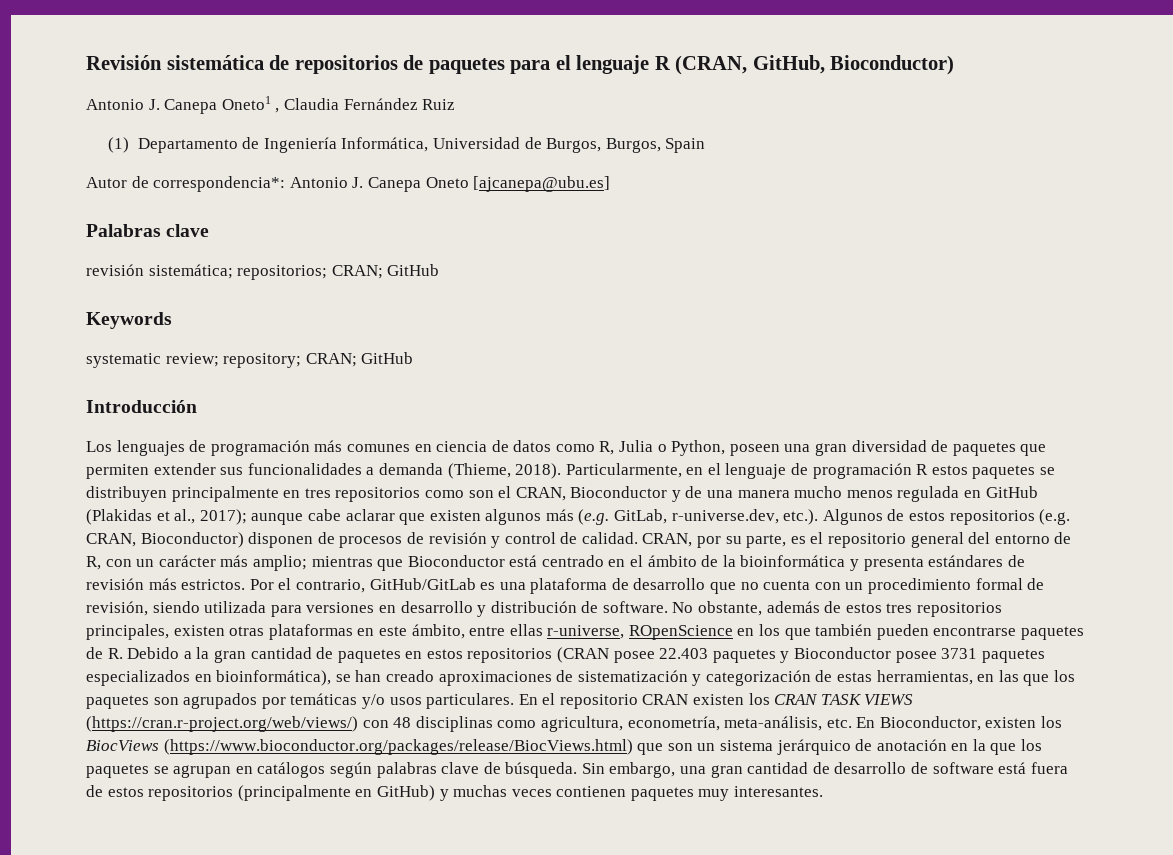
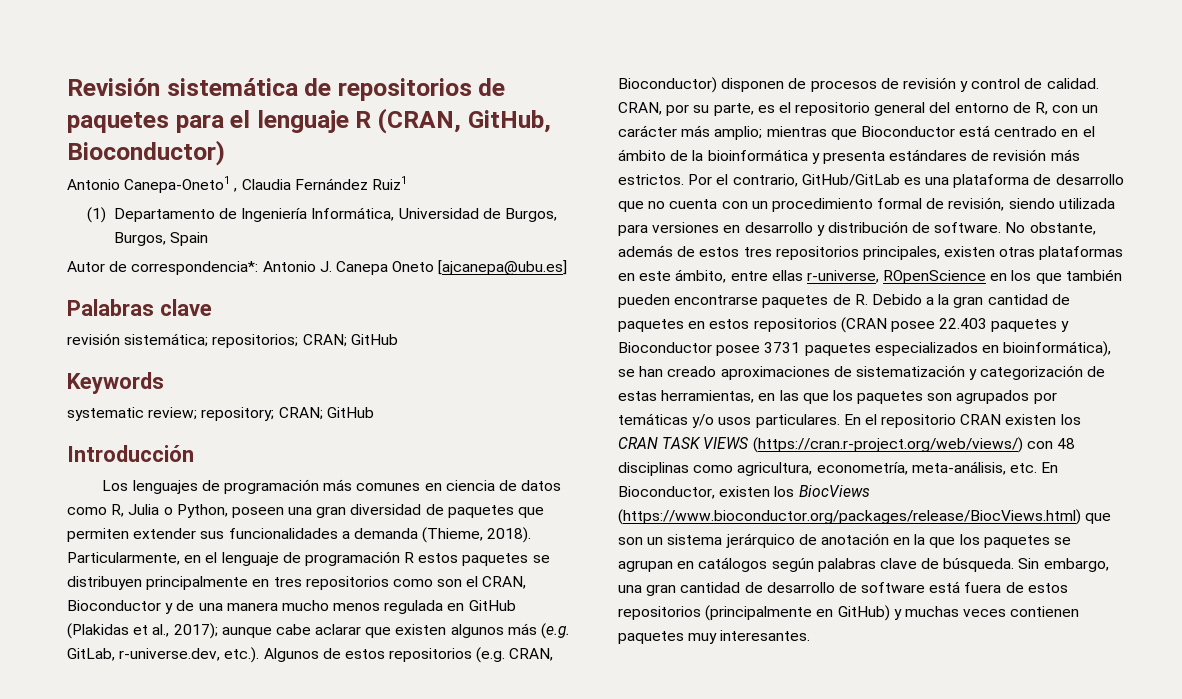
[148,96,271,114] J. Canepa Oneto1 -> [124,176,231,193] Canepa-Oneto1
[422,99,456,110] Ruiz -> [371,176,407,190] Ruiz1

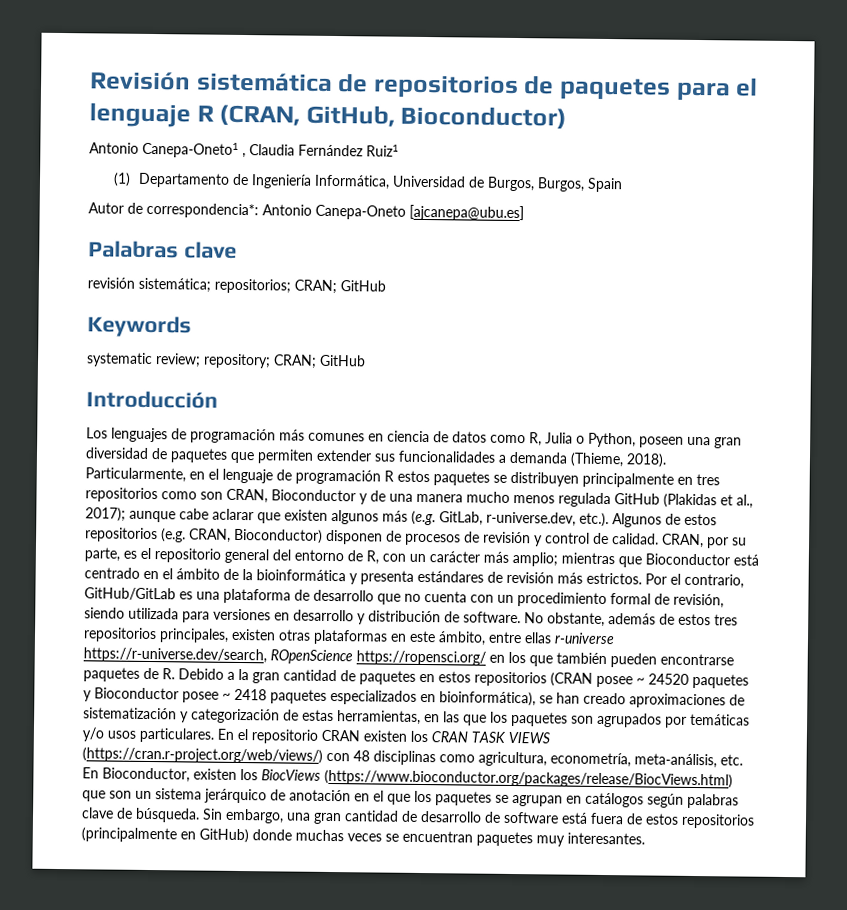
[319,261,435,275] J. Canepa Oneto -> [315,204,406,220] Canepa-Oneto
[466,576,479,587] el -> (223, 495) none
[447,603,465,611] en -> (611, 500) none
[806,270,987,284] r-universe, ROpenScience -> [554,632,615,645] [83,647,486,666] r-universe https://r-universe.dev/search, ROpenScience https://ropensci.org/
[939,318,988,329] 22.403 -> [636,673,689,685] ~ 24520
[764,342,801,353] 3731 -> [222,688,267,701] ~ 2418
[914,534,926,545] la -> [373,790,384,802] el
[893,609,902,620] y -> [252,829,292,841] donde
[1010,606,1080,617] contienen -> [385,830,473,843] se encuentran

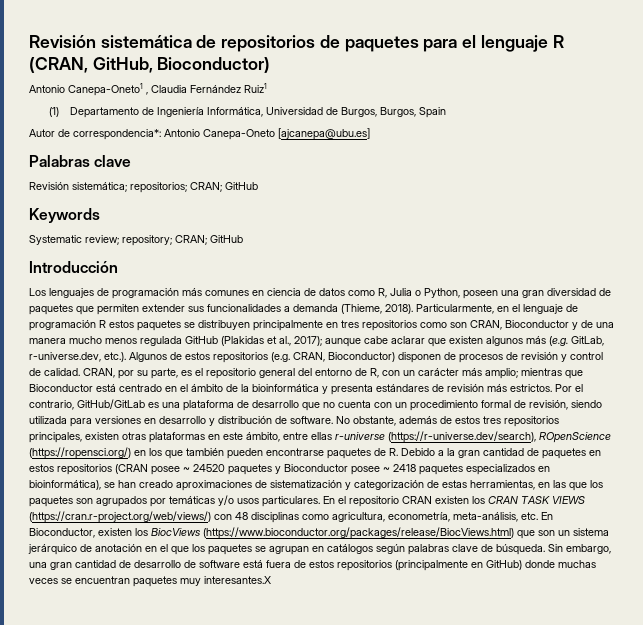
[87,277,135,289] revisión -> [29,182,69,190] Revisión
[86,352,153,368] systematic -> [29,235,82,245] Systematic
[83,647,486,666] https://r-universe.dev/search, ROpenScience https://ropensci.org/ -> [388,431,611,443] [29,447,131,459] (https://r-universe.dev/search), ROpenScience (https://ropensci.org/)
[567,832,645,845] interesantes. -> [204,576,271,584] interesantes.X

